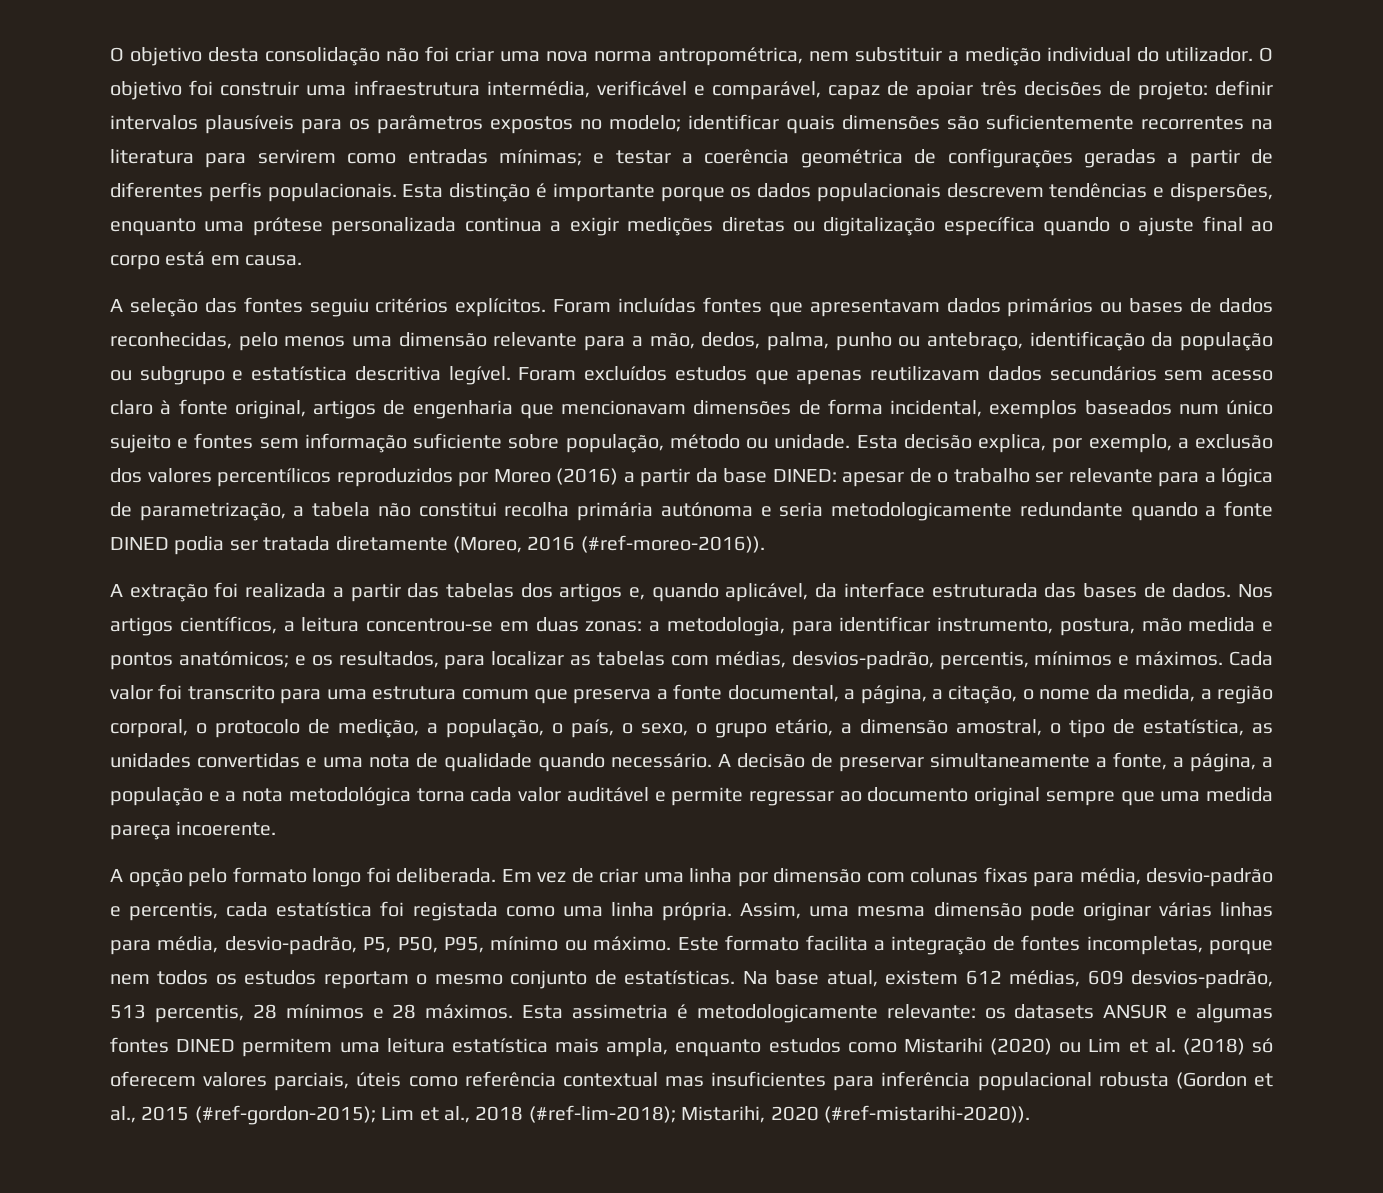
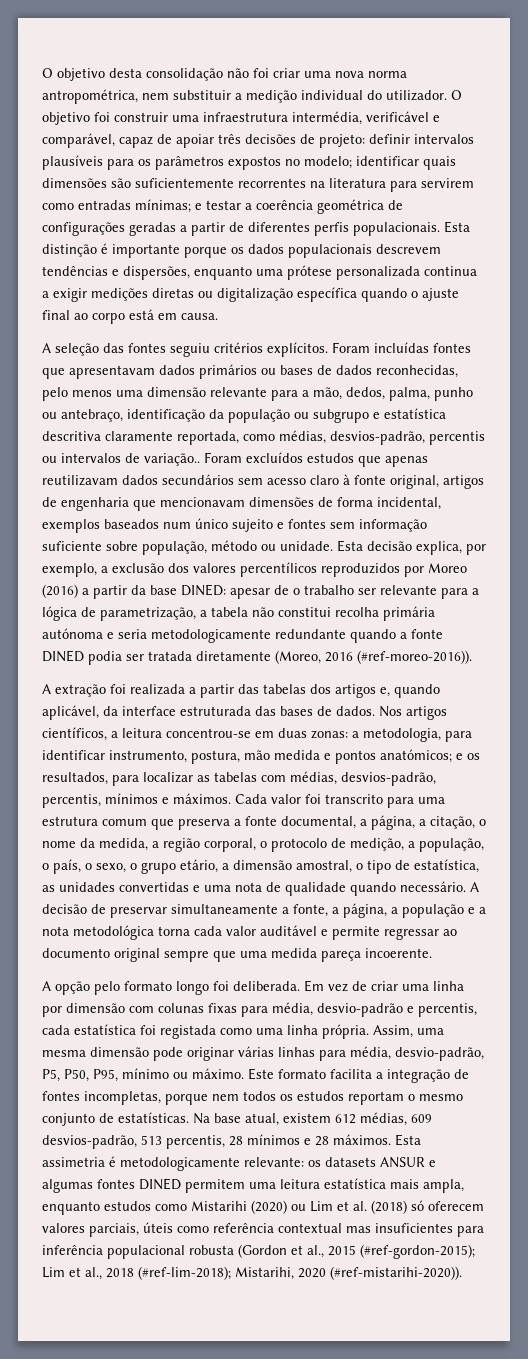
[448,366,511,385] legível. -> [105,430,485,445] [42,453,200,466] claramente reportada, como médias, desvios-padrão, percentis ou intervalos de variação..

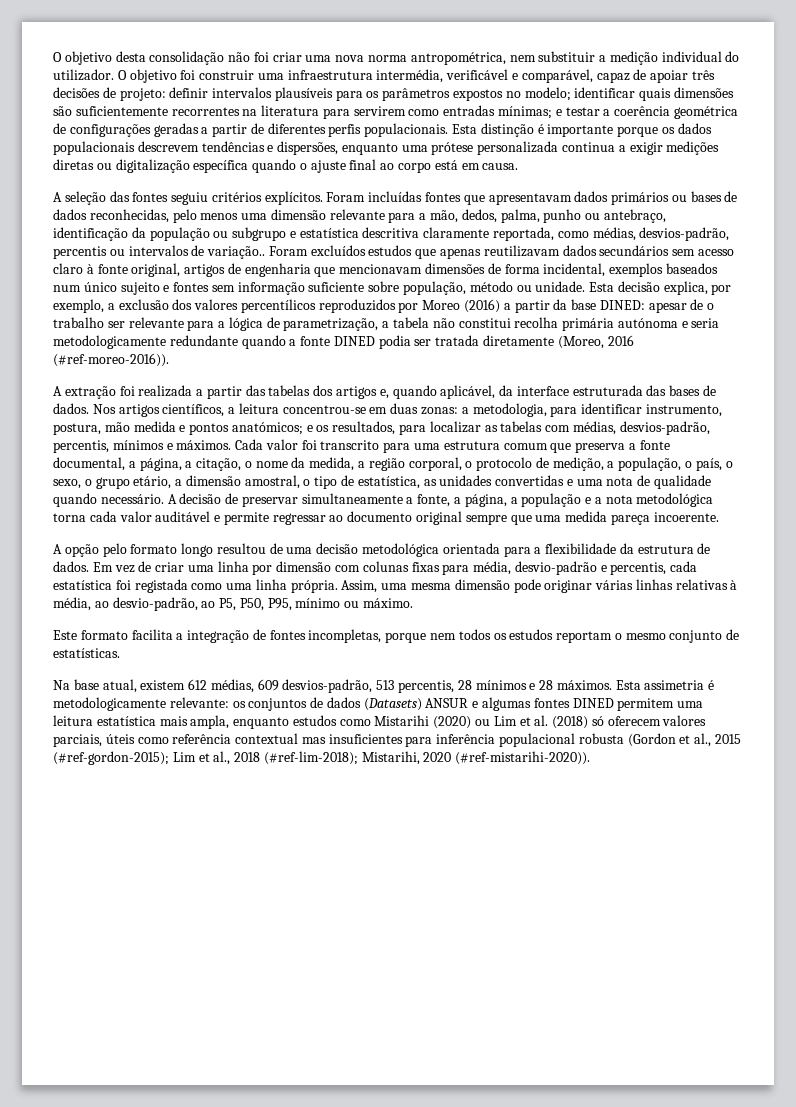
[213,981,300,991] foi deliberada. -> [216,543,711,557] [53,561,89,572] resultou de uma decisão metodológica orientada para a flexibilidade da estrutura de dados.
[319,1046,484,1061] para média, desvio-padrão, -> [675,579,738,590] [53,597,216,611] relativas à média, ao desvio-padrão, ao
(244, 1073) none -> (414, 603) //
(189, 1117) none -> (120, 653) //
[325,1157,376,1167] datasets -> [248,697,422,711] conjuntos de dados (Datasets)

